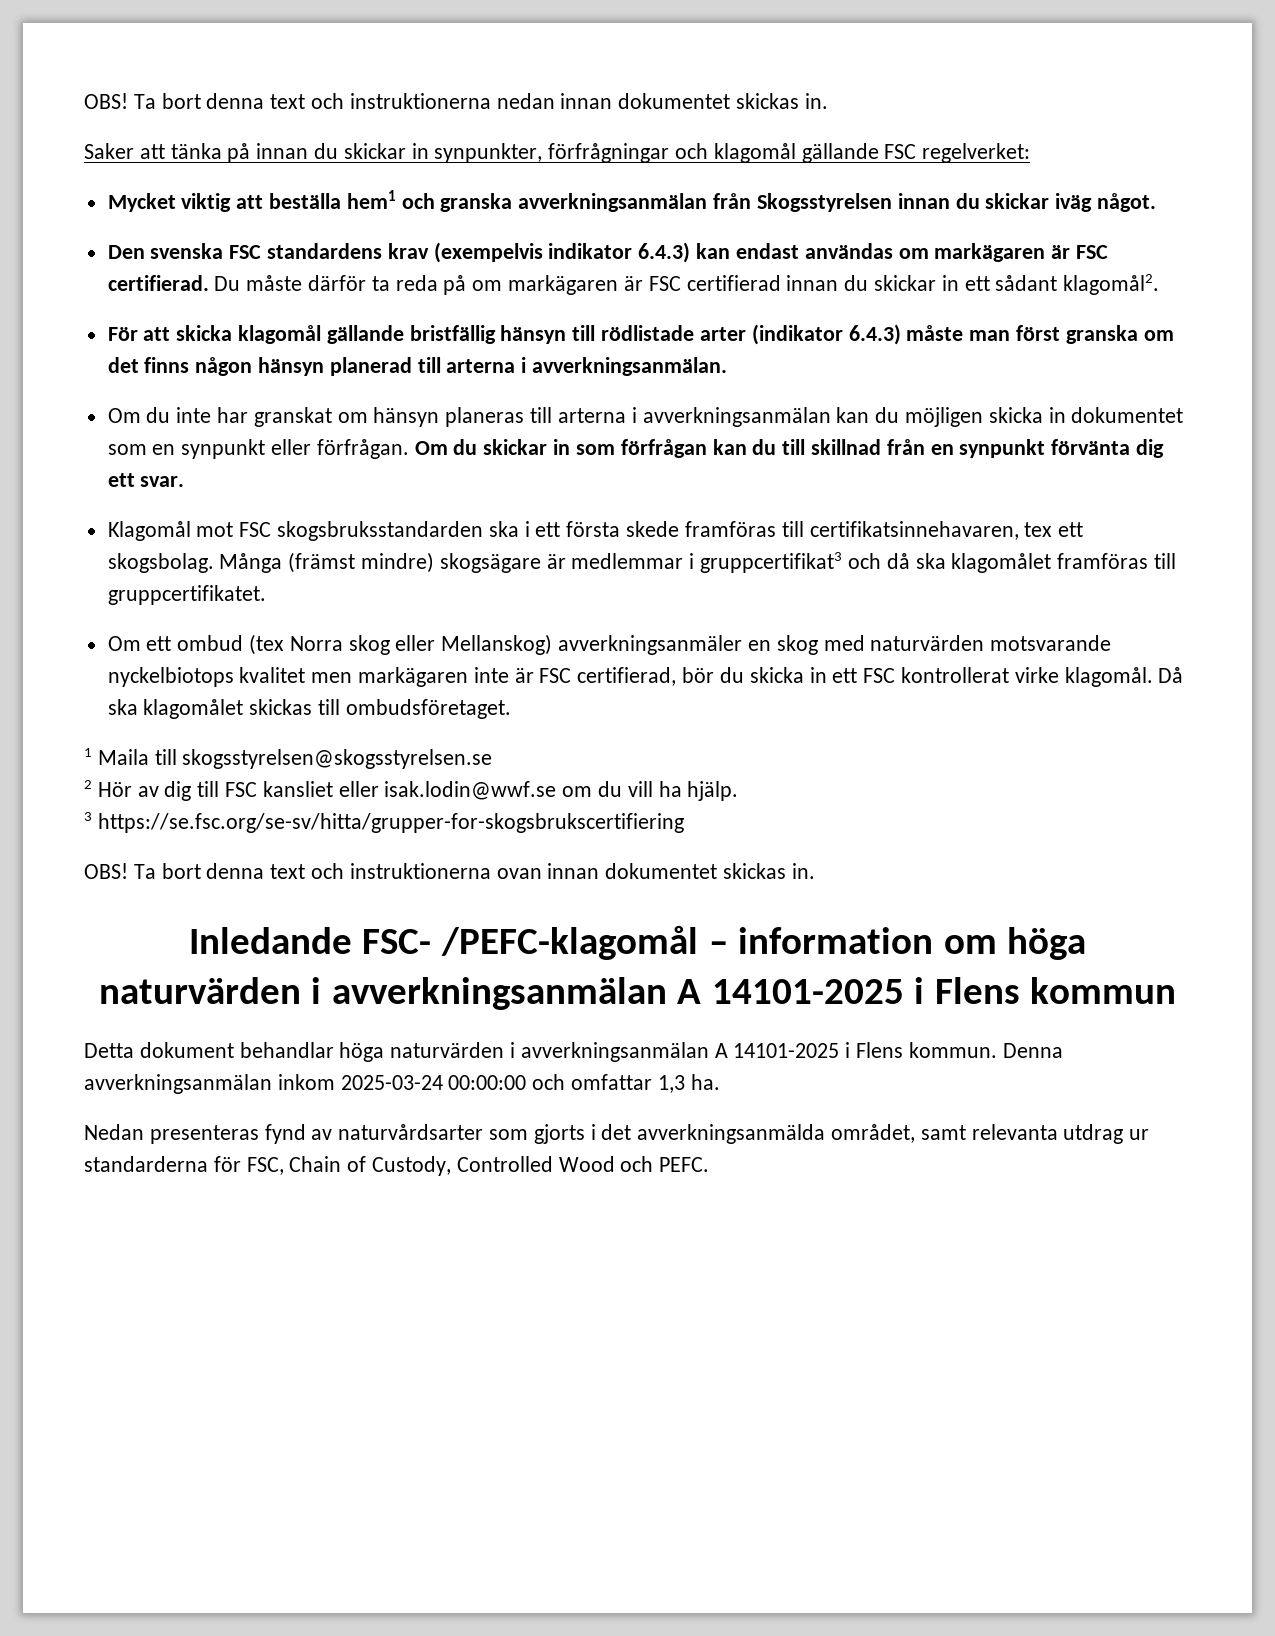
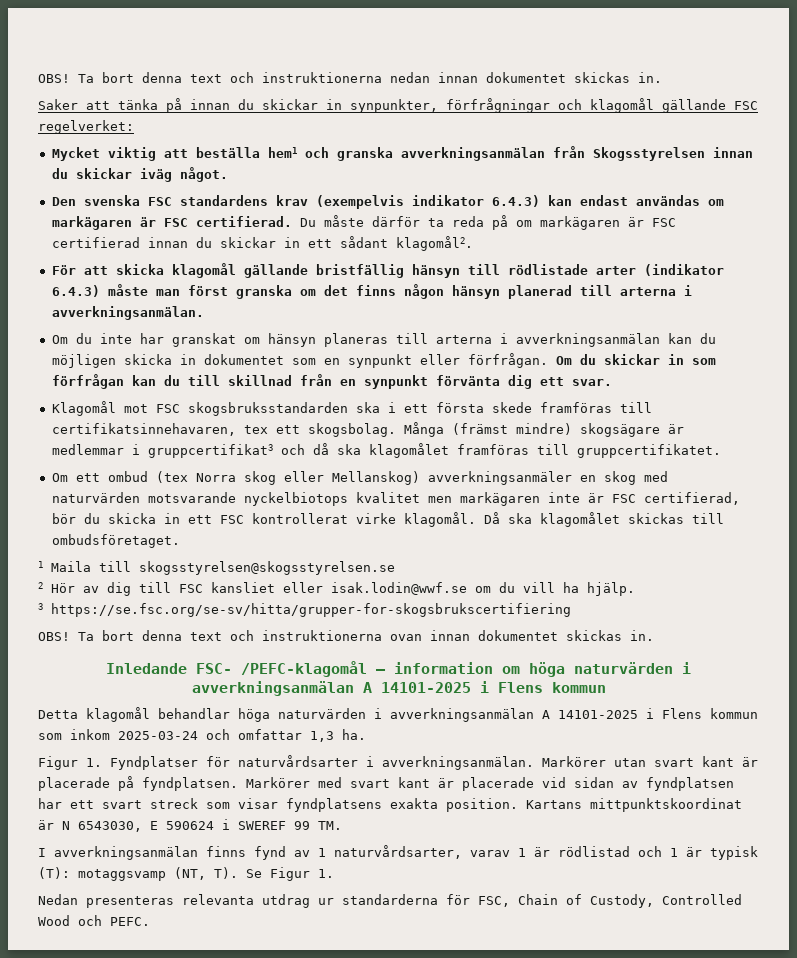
[139,1042,234,1058] dokument -> [86,707,150,722] klagomål
[908,1042,1063,1058] [84,1074,272,1094] kommun. Denna avverkningsanmälan -> [710,708,758,719] [38,733,62,740] kommun som
[448,1075,527,1090] 00:00:00 -> (198, 735) none
[84,1124,966,1144] Nedan presenteras fynd av naturvårdsarter som gjorts i det avverkningsanmälda området, samt -> [38,755,758,770] [38,776,734,791] [38,798,742,812] [38,819,342,832] [38,845,758,860] [38,867,334,881] [38,894,174,908] Figur 1. Fyndplatser för naturvårdsarter i avverkningsanmälan. Markörer utan svart kant är placerade på fyndplatsen. Markörer med svart kant är placerade vid sidan av fyndplatsen har ett svart streck som visar fyndplatsens exakta position. Kartans mittpunktskoordinat är N 6543030, E 590624 i SWEREF 99 TM. // I avverkningsanmälan finns fynd av 1 naturvårdsarter, varav 1 är rödlistad och 1 är typisk (T): motaggsvamp (NT, T). Se Figur 1. // Nedan presenteras

